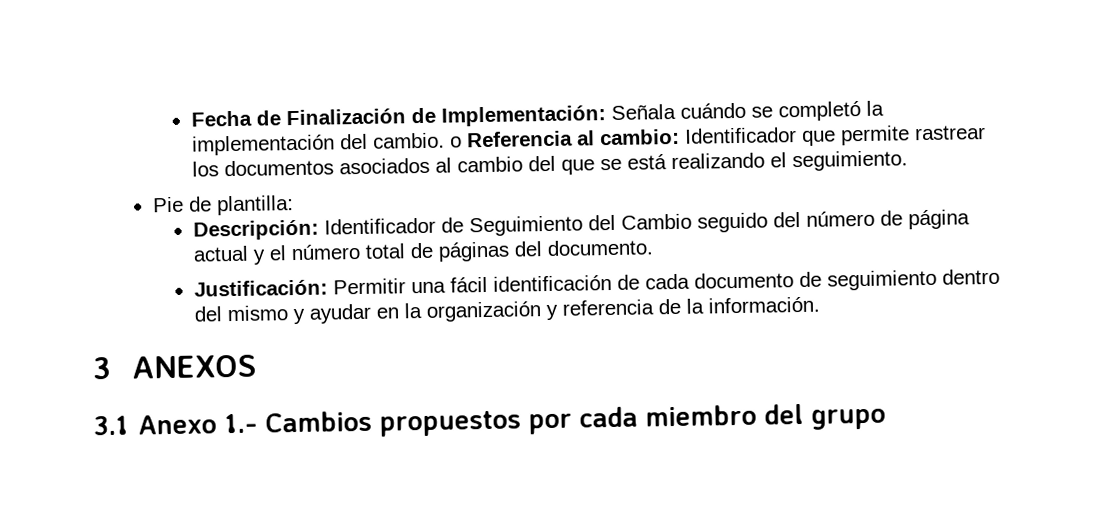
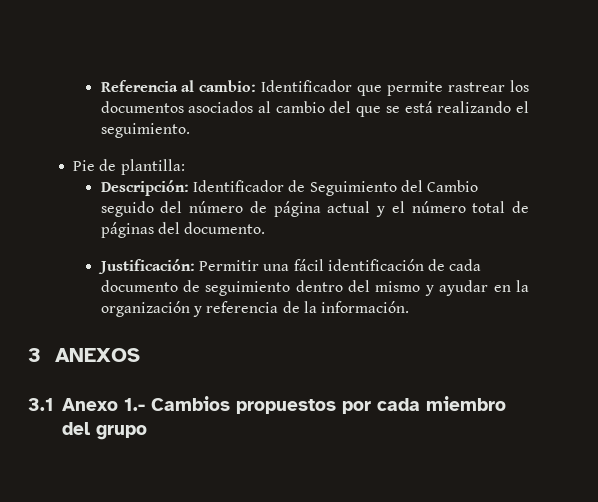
[190,100,884,127] [191,132,462,156] Fecha de Finalización de Implementación: Señala cuándo se completó la implementación del cambio. o -> (100, 86) none

